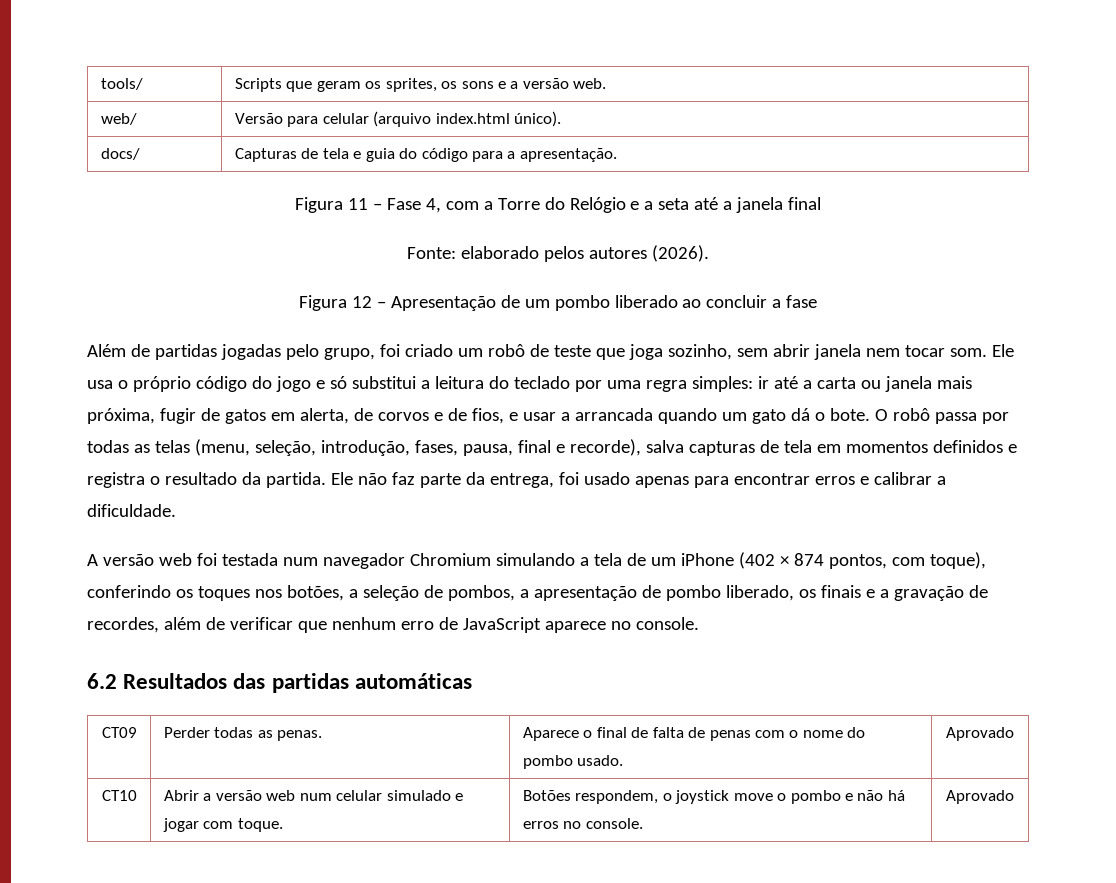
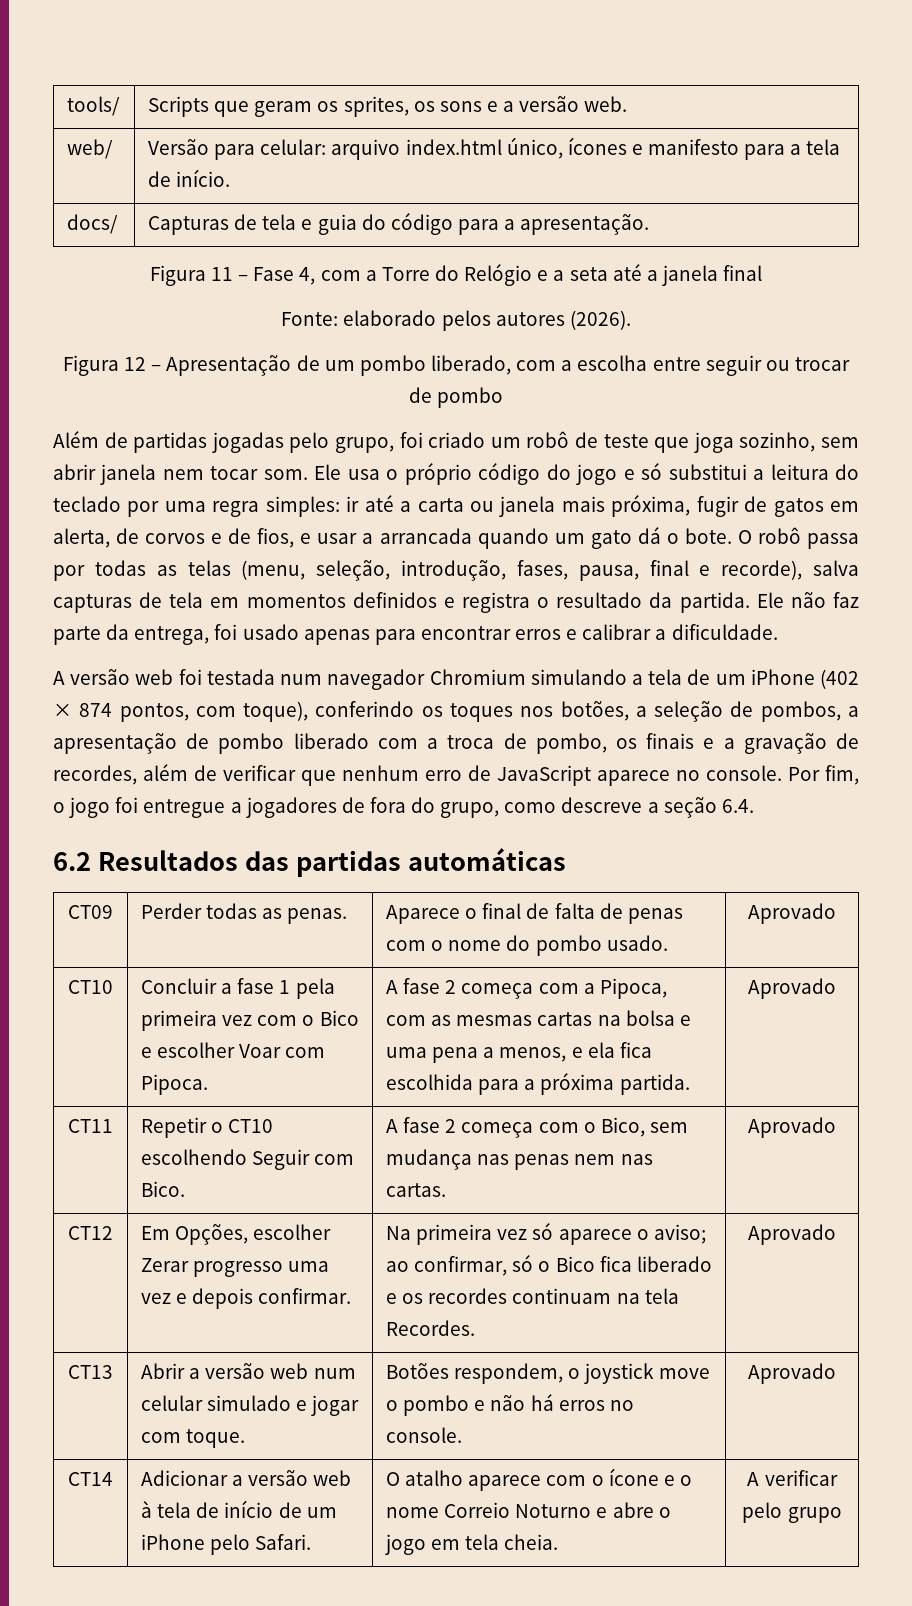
[322,111,562,127] celular (arquivo index.html único). -> [260,137,841,160] [148,169,231,187] celular: arquivo index.html único, ícones e manifesto para a tela de início.
[614,295,818,308] liberado ao concluir a fase -> [430,355,850,376] [408,387,504,408] liberado, com a escolha entre seguir ou trocar de pombo
[725,585,794,601] liberado, -> [293,733,607,754] liberado com a troca de pombo,
(699, 623) none -> [788,765,859,785] [53,797,754,818] Por fim, o jogo foi entregue a jogadores de fora do grupo, como descreve a seção 6.4.
(137, 795) none -> [141,978,335,999] [141,1010,359,1031] [141,1042,326,1058] [141,1074,209,1095] [386,978,667,999] [386,1010,691,1026] [386,1042,652,1063] [386,1073,690,1095] [748,978,836,999] [68,1119,113,1133] [141,1117,274,1138] [141,1149,355,1170] [141,1181,186,1197] [386,1117,688,1138] [386,1149,653,1170] [386,1183,447,1197] [748,1117,836,1138] [68,1226,113,1240] [141,1224,332,1245] [141,1258,330,1277] [141,1288,352,1309] [386,1223,706,1245] [386,1255,712,1276] [386,1288,679,1304] [386,1320,476,1336] [748,1224,836,1245] [68,1365,113,1379] | Concluir a fase 1 pela primeira vez com o Bico e escolher Voar com Pipoca. | A fase 2 começa com a Pipoca, com as mesmas cartas na bolsa e uma pena a menos, e ela fica escolhida para a próxima partida. | Aprovado // CT11 | Repetir o CT10 escolhendo Seguir com Bico. | A fase 2 começa com o Bico, sem mudança nas penas nem nas cartas. | Aprovado // CT12 | Em Opções, escolher Zerar progresso uma vez e depois confirmar. | Na primeira vez só aparece o aviso; ao confirmar, só o Bico fica liberado e os recordes continuam na tela Recordes. | Aprovado // CT13
(1014, 797) none -> [68,1472,113,1486] [141,1470,352,1486] [141,1500,337,1518] [141,1534,312,1555] [386,1468,692,1491] [386,1502,671,1518] [385,1534,559,1555] [747,1470,838,1486] [742,1502,842,1523] // CT14 | Adicionar a versão web à tela de início de um iPhone pelo Safari. | O atalho aparece com o ícone e o nome Correio Noturno e abre o jogo em tela cheia. | A verificar pelo grupo

